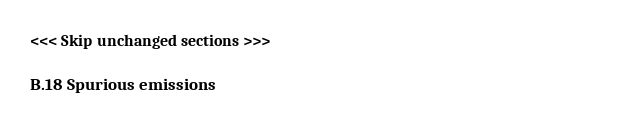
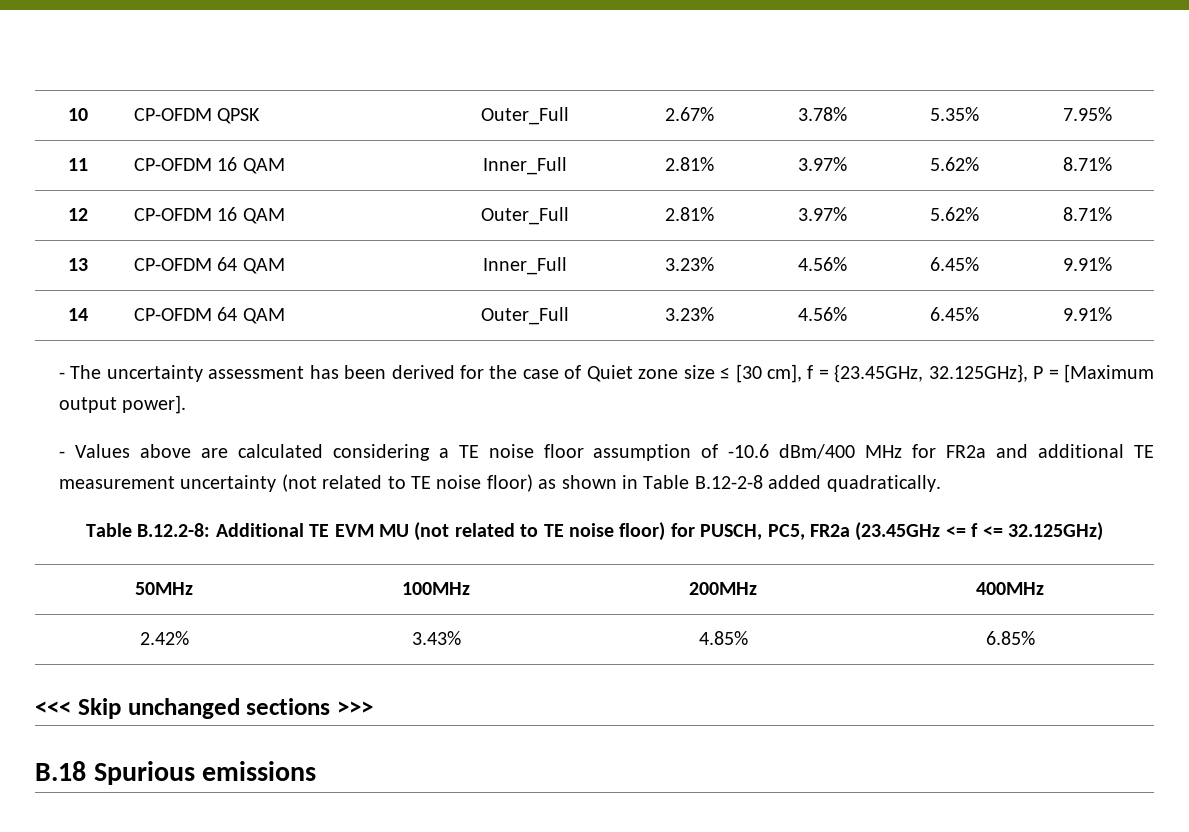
(30, 41) none -> [67,108,88,121] [133,108,261,124] [481,107,569,125] [665,107,714,121] [797,107,847,121] [930,107,979,121] [1062,107,1112,121] [67,158,88,171] [133,157,285,174] [483,157,567,175] [665,157,714,171] [797,157,847,171] [930,157,979,171] [1062,157,1112,171] [67,208,88,221] [133,207,285,224] [481,207,569,225] [665,207,714,221] [797,207,847,221] [930,207,979,221] [1062,207,1112,221] [67,258,88,271] [133,257,285,274] [483,257,567,275] [665,257,714,271] [797,257,847,271] [930,257,979,271] [1062,257,1112,271] [67,308,88,321] [133,307,285,324] [481,307,569,325] [665,307,714,321] [797,307,847,321] [930,307,979,321] [1062,307,1112,321] [58,364,1154,383] [58,395,187,414] [58,444,1154,461] [58,474,941,492] [86,522,1103,541] [135,582,193,595] [402,582,470,595] [689,582,757,595] [976,582,1044,595] [139,631,189,645] [411,631,461,645] [698,631,748,645] [985,631,1035,645] 10 | CP-OFDM QPSK | Outer_Full | 2.67% | 3.78% | 5.35% | 7.95% // 11 | CP-OFDM 16 QAM | Inner_Full | 2.81% | 3.97% | 5.62% | 8.71% // 12 | CP-OFDM 16 QAM | Outer_Full | 2.81% | 3.97% | 5.62% | 8.71% // 13 | CP-OFDM 64 QAM | Inner_Full | 3.23% | 4.56% | 6.45% | 9.91% // 14 | CP-OFDM 64 QAM | Outer_Full | 3.23% | 4.56% | 6.45% | 9.91% // - The uncertainty assessment has been derived for the case of Quiet zone size ≤ [30 cm], f = {23.45GHz, 32.125GHz}, P = [Maximum output power]. // - Values above are calculated considering a TE noise floor assumption of -10.6 dBm/400 MHz for FR2a and additional TE measurement uncertainty (not related to TE noise floor) as shown in Table B.12-2-8 added quadratically. // Table B.12.2-8: Additional TE EVM MU (not related to TE noise floor) for PUSCH, PC5, FR2a (23.45GHz <= f <= 32.125GHz) // 50MHz | 100MHz | 200MHz | 400MHz // 2.42% | 3.43% | 4.85% | 6.85% //

